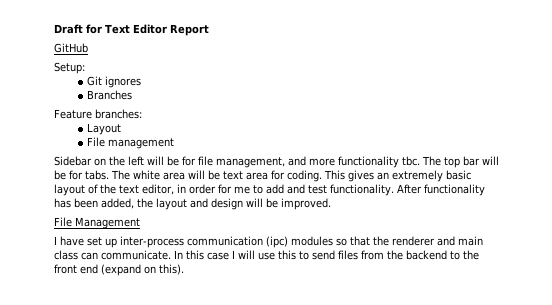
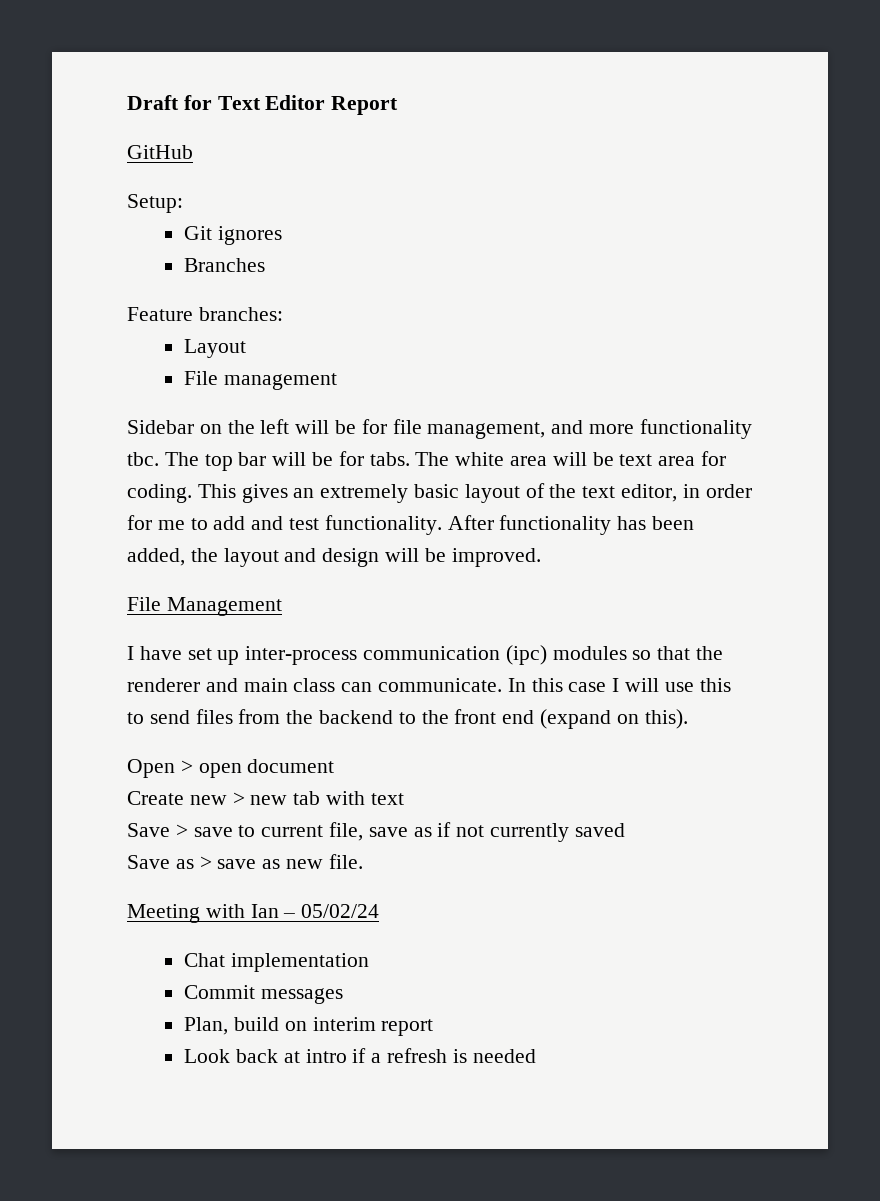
(184, 269) none -> [127,759,335,778] [127,791,404,805] [127,822,625,842] [127,854,363,869] [127,904,380,923] [184,953,369,972] [184,985,343,1004] [184,1017,434,1036] [184,1048,536,1063] // Open > open document // Create new > new tab with text // Save > save to current file, save as if not currently saved // Save as > save as new file. // Meeting with Ian – 05/02/24 // Chat implementation // Commit messages // Plan, build on interim report // Look back at intro if a refresh is needed

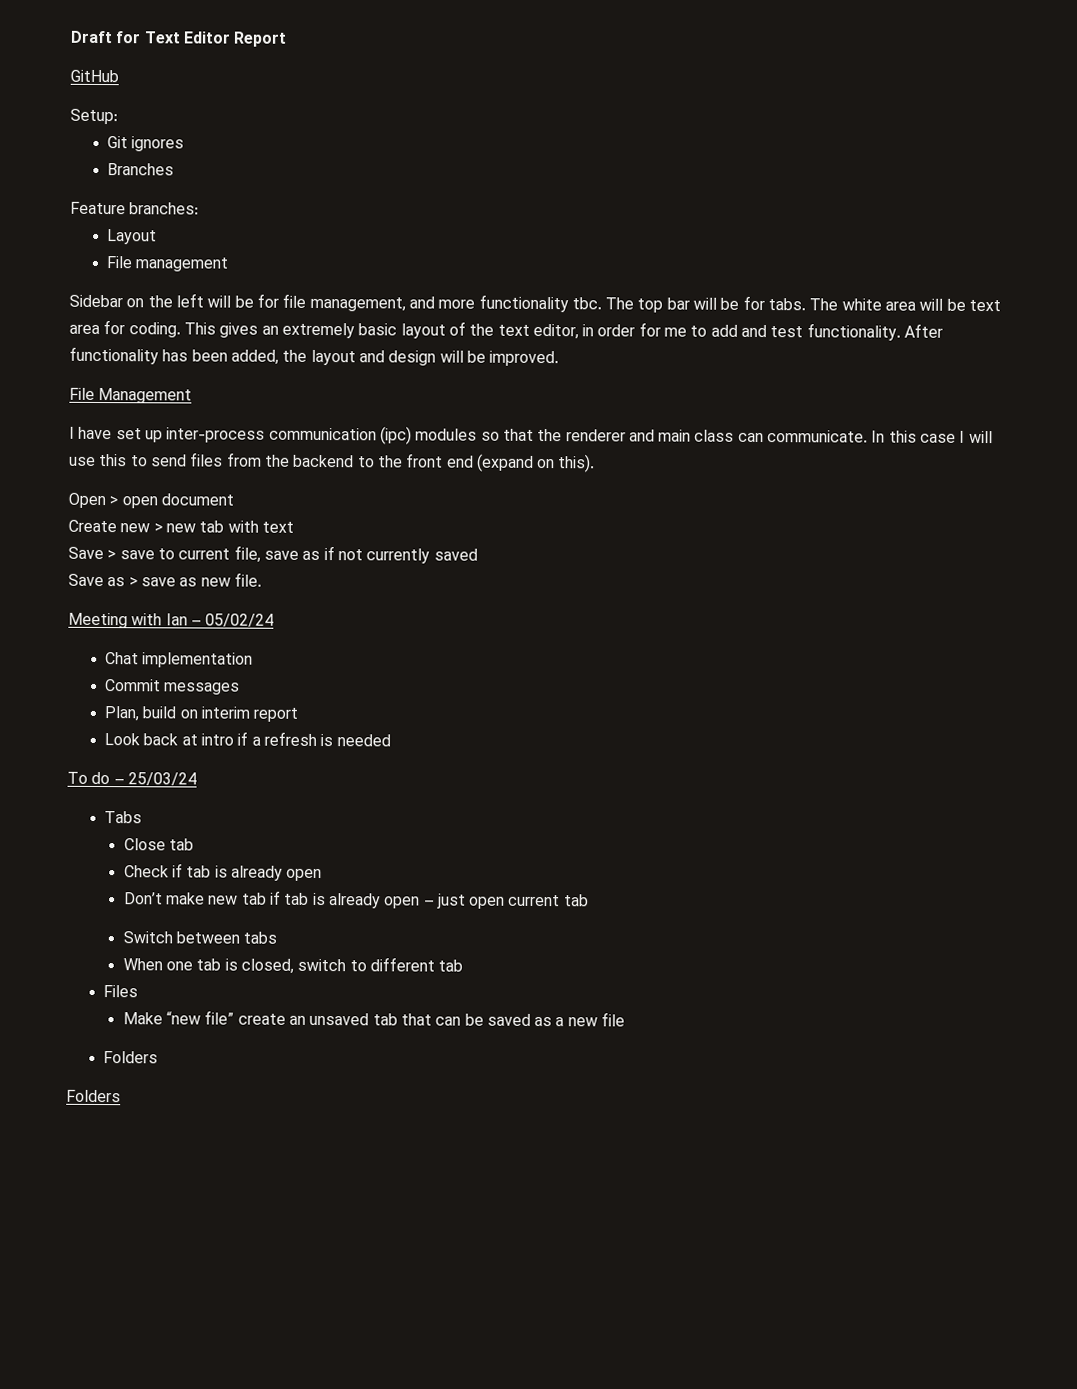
(536, 1056) none -> [67,771,197,786] [104,811,143,824] [123,838,194,851] [123,863,323,882] [123,890,589,909] [122,931,278,944] [122,957,464,974] [103,985,139,998] [122,1010,626,1027] [103,1051,159,1064] [66,1089,121,1103] // To do – 25/03/24 // Tabs // Close tab // Check if tab is already open // Don’t make new tab if tab is already open – just open current tab // Switch between tabs // When one tab is closed, switch to different tab // Files // Make “new file” create an unsaved tab that can be saved as a new file // Folders // Folders

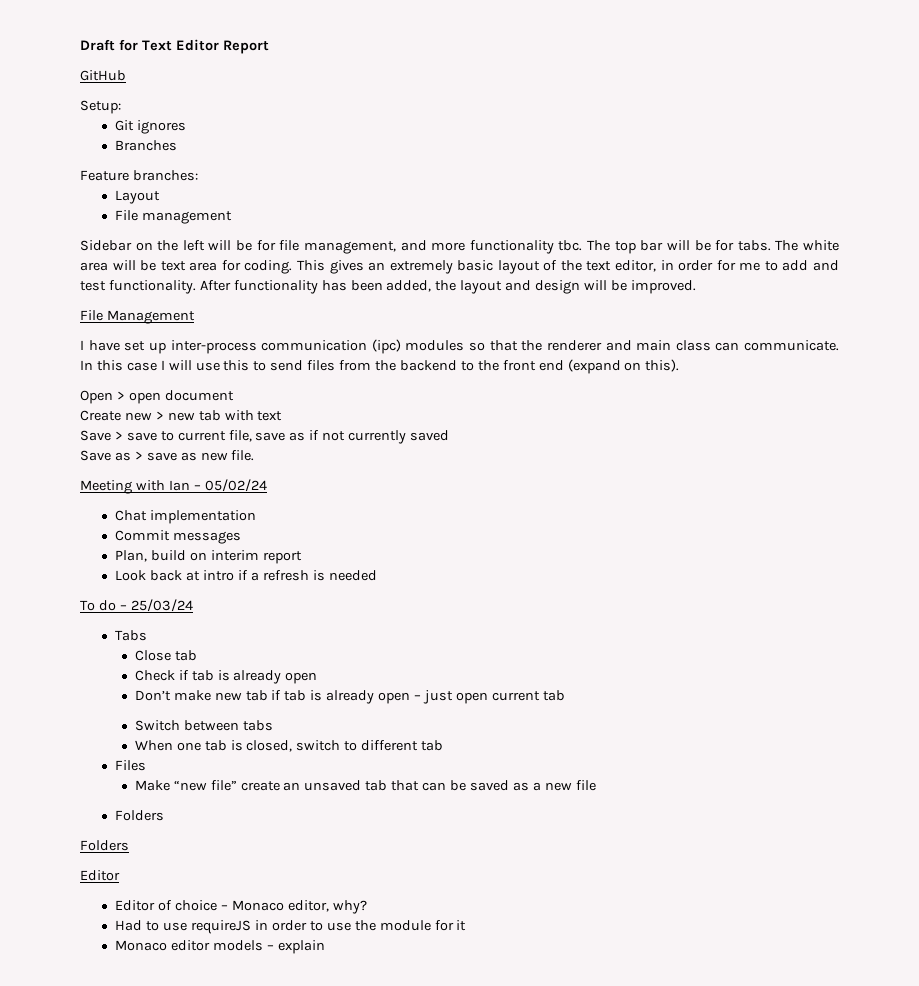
(121, 1096) none -> [80,870,120,881] [115,900,367,914] [115,920,467,934] [115,940,326,954] // Editor // Editor of choice – Monaco editor, why? // Had to use requireJS in order to use the module for it // Monaco editor models – explain

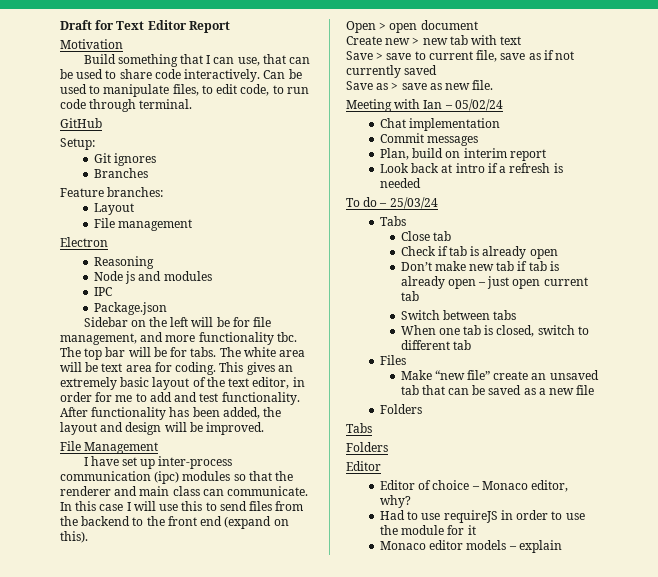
(269, 47) none -> [60,39,123,49] [83,54,311,67] [60,69,302,82] [60,84,309,97] [60,99,193,112] // Motivation // Build something that I can use, that can be used to share code interactively. Can be used to manipulate files, to edit code, to run code through terminal.
(233, 217) none -> [60,237,108,247] [93,256,154,269] [93,271,212,284] [93,287,112,296] [93,302,167,315] // Electron // Reasoning // Node js and modules // IPC // Package.json
(165, 815) none -> [346,423,372,433] // Tabs

